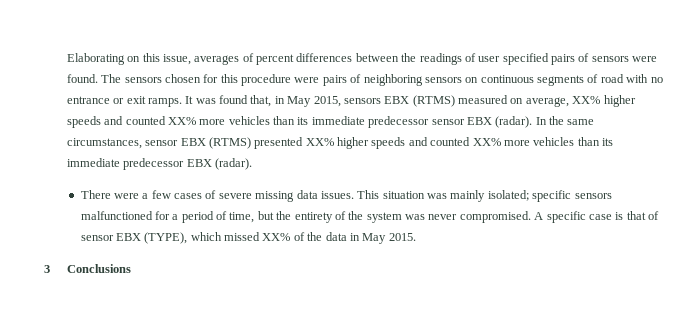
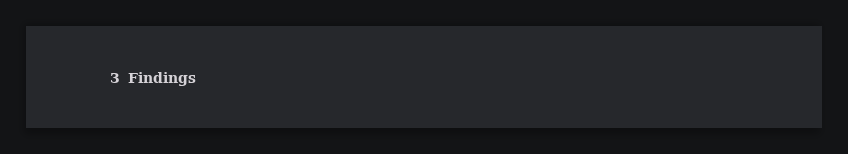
[66,53,658,65] [66,74,663,86] [66,95,636,107] [66,116,595,128] [66,137,614,149] [66,158,252,170] [80,190,612,202] [80,211,660,223] [80,232,416,244] [43,264,131,273] Elaborating on this issue, averages of percent differences between the readings of user specified pairs of sensors were found. The sensors chosen for this procedure were pairs of neighboring sensors on continuous segments of road with no entrance or exit ramps. It was found that, in May 2015, sensors EBX (RTMS) measured on average, XX% higher speeds and counted XX% more vehicles than its immediate predecessor sensor EBX (radar). In the same circumstances, sensor EBX (RTMS) presented XX% higher speeds and counted XX% more vehicles than its immediate predecessor EBX (radar). // There were a few cases of severe missing data issues. This situation was mainly isolated; specific sensors malfunctioned for a period of time, but the entirety of the system was never compromised. A specific case is that of sensor EBX (TYPE), which missed XX% of the data in May 2015. // 3 Conclusions -> [109,72,197,86] 3 Findings

